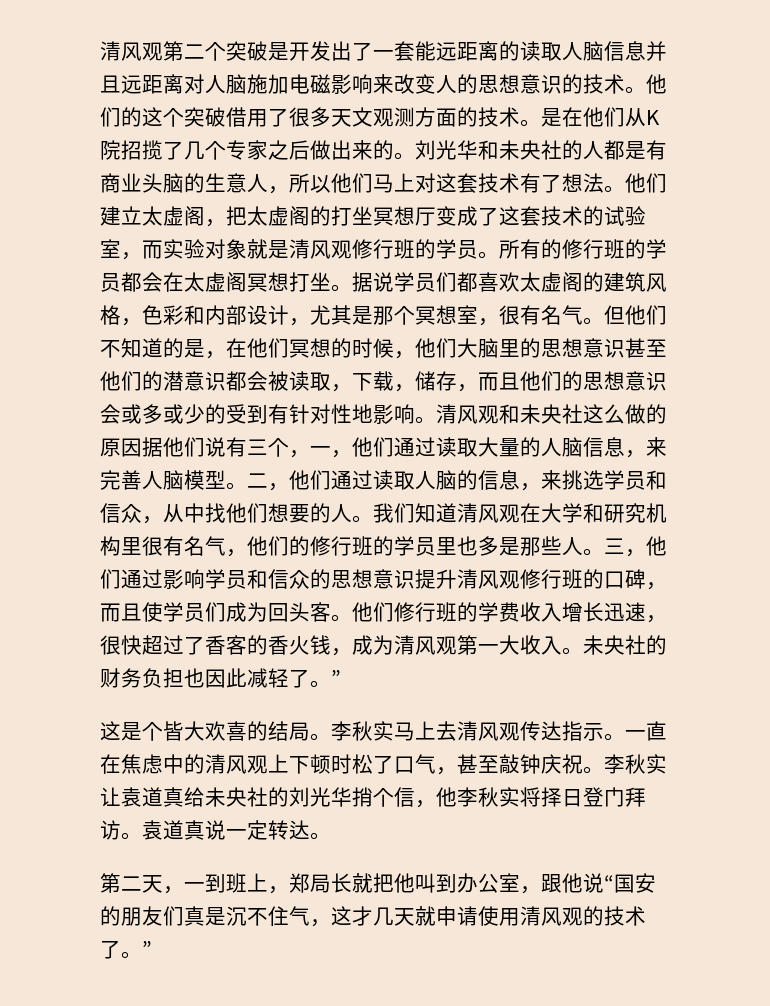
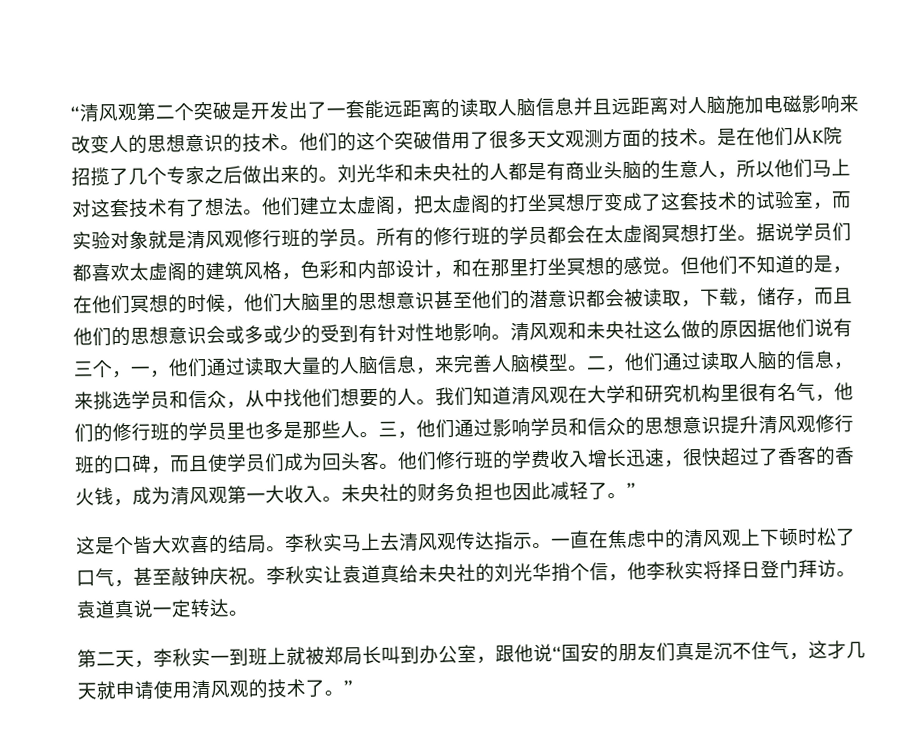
(100, 51) none -> [70,106,80,120] “
[310,305,583,326] 尤其是那个冥想室，很有名气 -> [452,256,662,278] 和在那里打坐冥想的感觉
(184, 890) none -> [153,647,211,667] 李秋实
[268,873,415,894] ，郑局长就把他 -> [286,645,382,666] 就被郑局长

